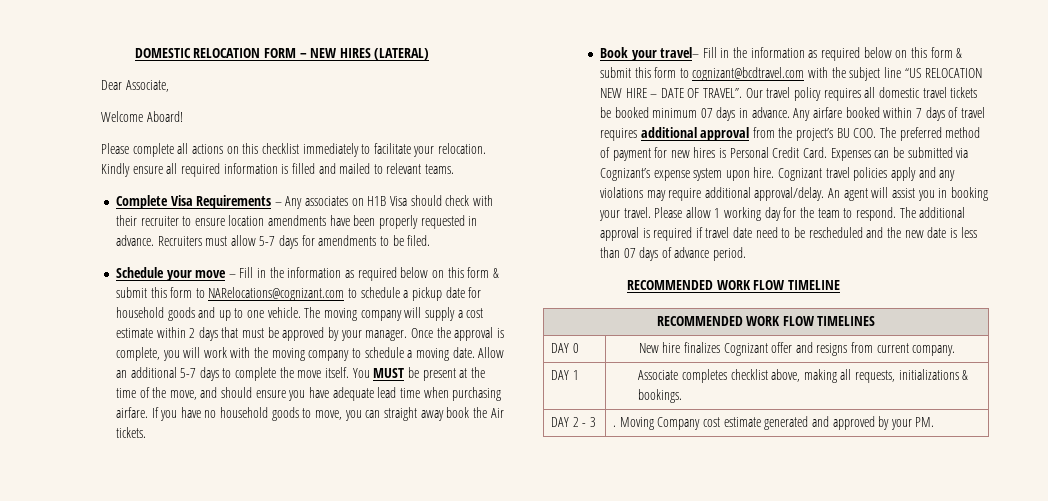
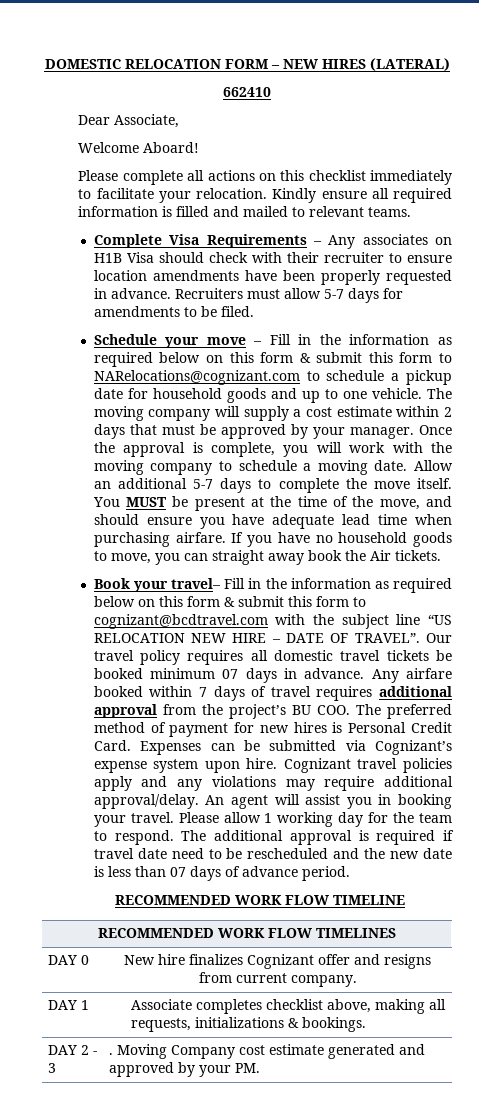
(430, 54) none -> [223,87,271,97] // 662410

